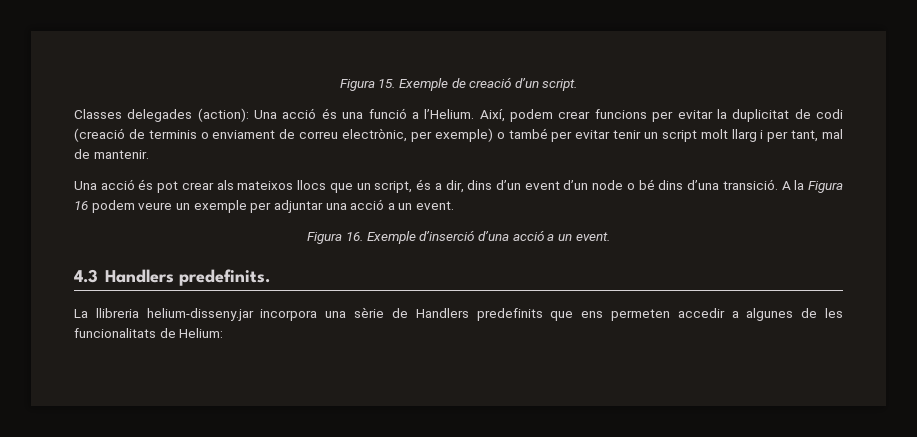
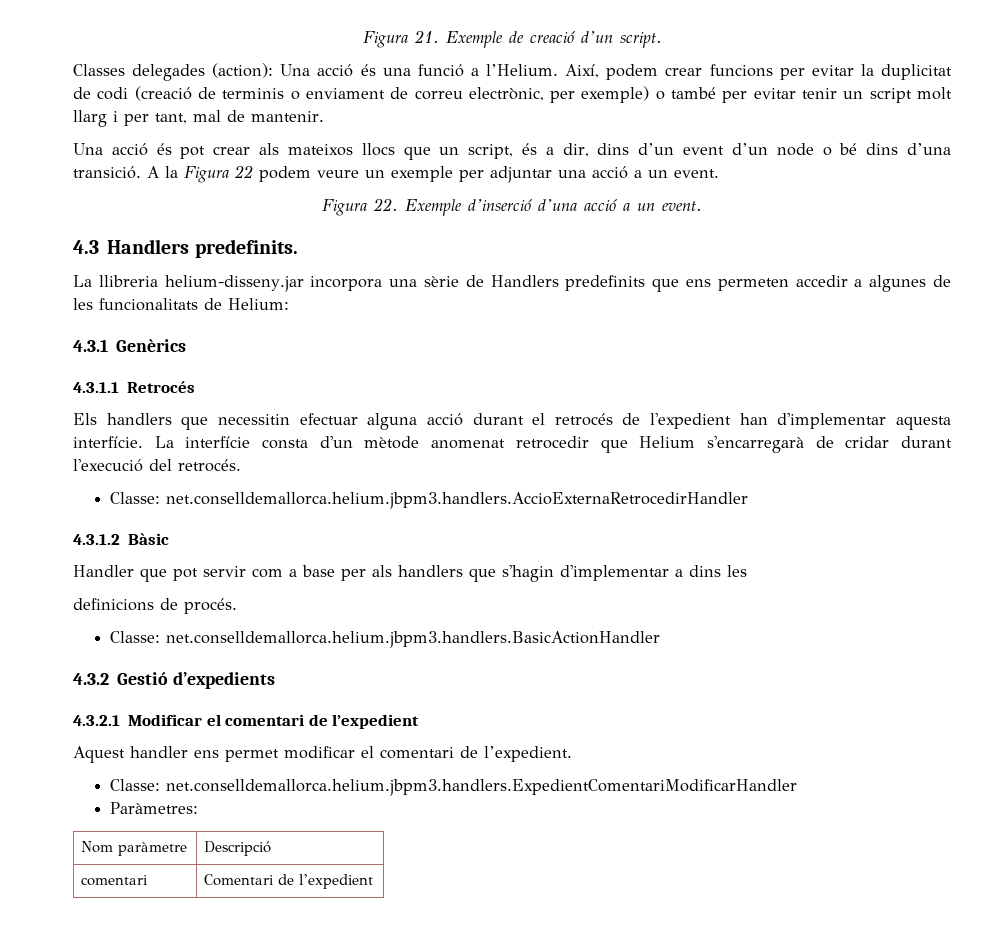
[339,79,396,91] Figura 15. -> [362,30,439,48] Figura 21.
[74,201,88,210] 16 -> [234,165,253,178] 22
[346,232,364,241] 16. -> [373,198,398,211] 22.
(224, 333) none -> [73,339,187,352] [73,381,196,393] [73,413,951,430] [73,436,953,453] [73,459,241,472] [110,492,749,509] [73,533,170,545] [73,565,747,582] [73,598,237,614] [110,631,661,648] [73,672,276,689] [73,714,420,729] [73,746,572,763] [110,779,798,796] [110,802,199,814] [81,841,188,856] [204,841,272,856] [81,875,149,886] [204,874,374,889] // 4.3.1 Genèrics // 4.3.1.1 Retrocés // Els handlers que necessitin efectuar alguna acció durant el retrocés de l'expedient han d'implementar aquesta interfície. La interfície consta d'un mètode anomenat retrocedir que Helium s'encarregarà de cridar durant l'execució del retrocés. // Classe: net.conselldemallorca.helium.jbpm3.handlers.AccioExternaRetrocedirHandler // 4.3.1.2 Bàsic // Handler que pot servir com a base per als handlers que s'hagin d'implementar a dins les // definicions de procés. // Classe: net.conselldemallorca.helium.jbpm3.handlers.BasicActionHandler // 4.3.2 Gestió d’expedients // 4.3.2.1 Modificar el comentari de l’expedient // Aquest handler ens permet modificar el comentari de l’expedient. // Classe: net.conselldemallorca.helium.jbpm3.handlers.ExpedientComentariModificarHandler // Paràmetres: // Nom paràmetre | Descripció // comentari | Comentari de l’expedient

